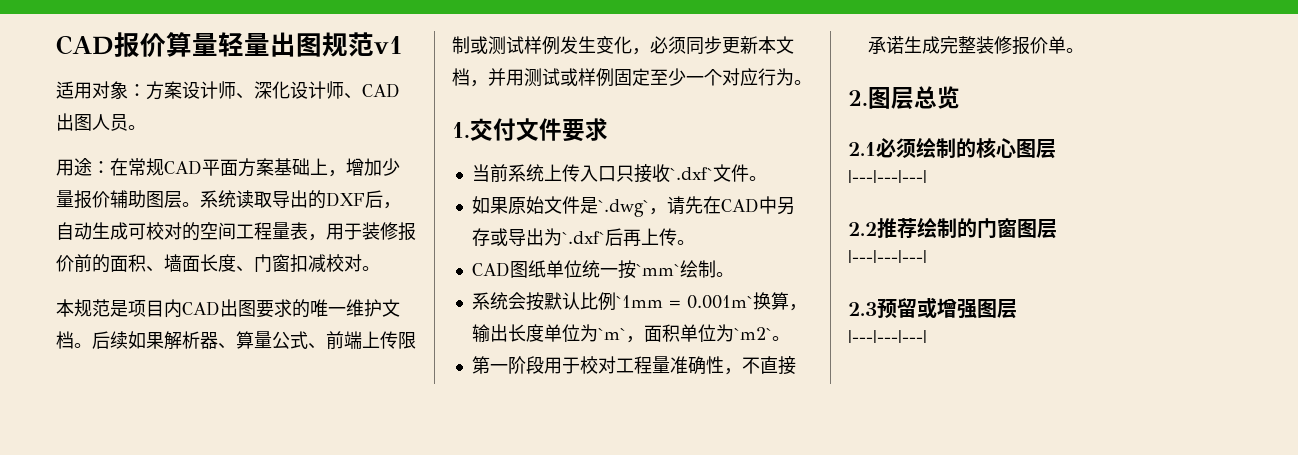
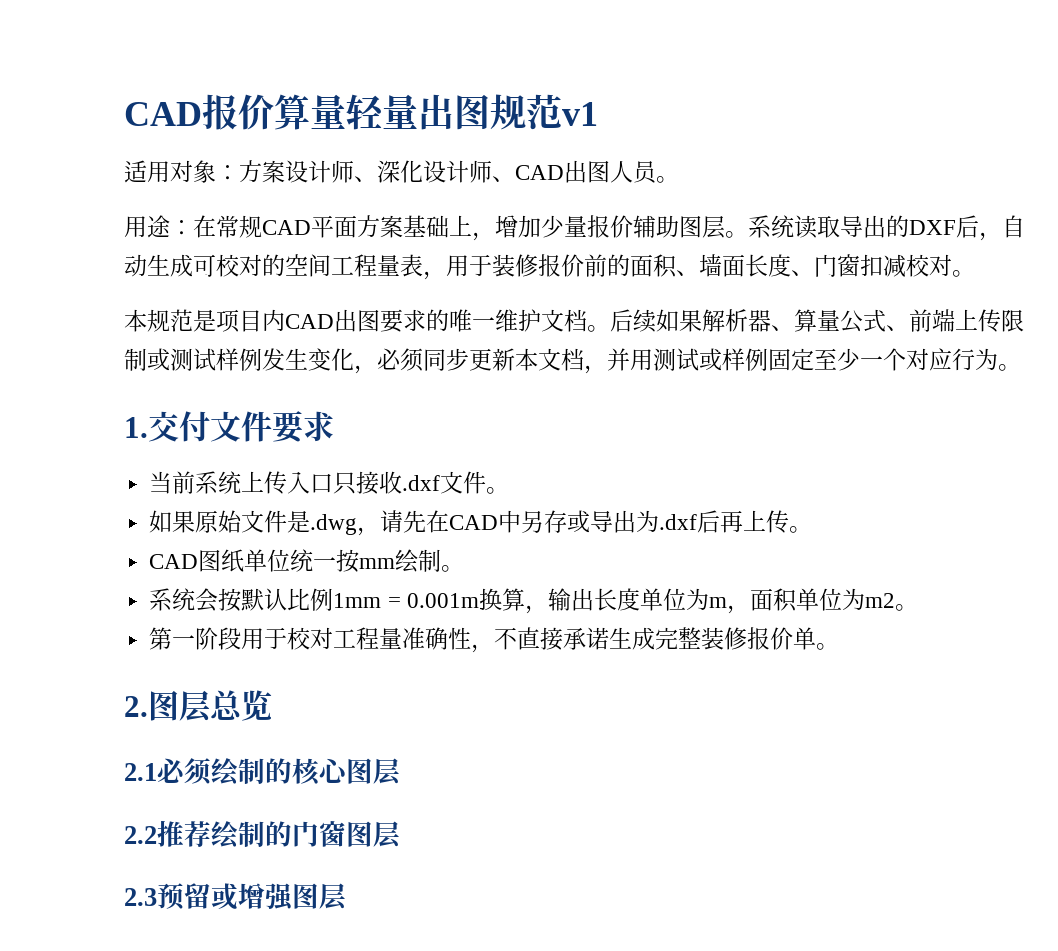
[669,167,713,180] `.dxf` -> [402,475,441,491] .dxf
[597,199,649,217] `.dwg` -> [310,514,358,535] .dwg
[561,231,605,244] `.dxf` -> [659,514,698,530] .dxf
[635,264,680,276] `mm` -> [359,558,396,569] mm
[615,295,753,309] `1mm = 0.001m` -> [333,593,479,608] 1mm = 0.001m
[597,328,626,340] `m` -> [708,597,727,608] m
[733,327,772,340] `m2` -> [864,593,895,608] m2
[848,170,927,183] // |---|---|---| -> (401, 771) none
[848,250,927,263] // |---|---|---| -> (401, 834) none
[848,330,927,343] // |---|---|---| -> (347, 896) none

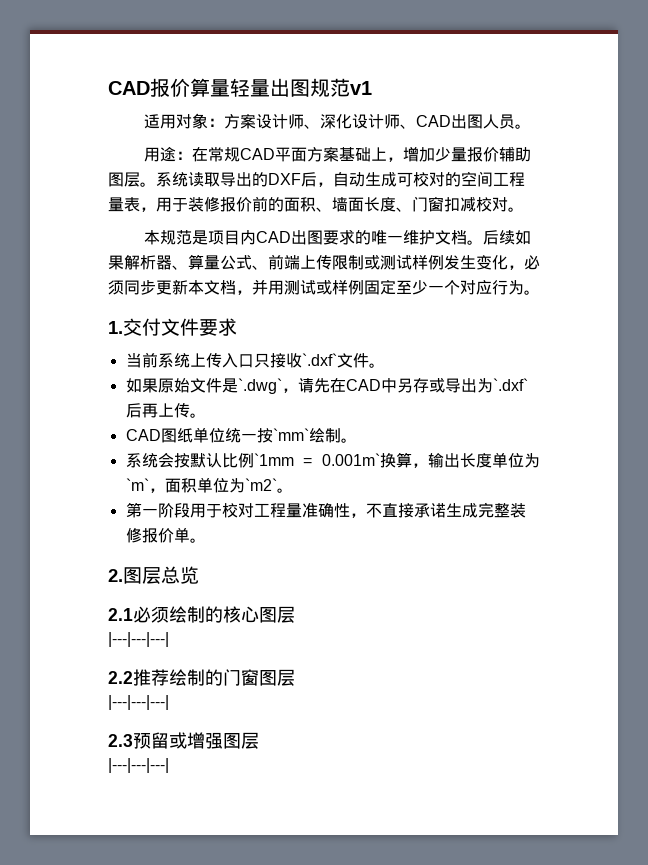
[402,475,441,491] .dxf -> [301,353,337,366] `.dxf`
[310,514,358,535] .dwg -> [237,378,282,394] `.dwg`
[659,514,698,530] .dxf -> [492,378,528,391] `.dxf`
[359,558,396,569] mm -> [272,428,309,441] `mm`
[333,593,479,608] 1mm = 0.001m -> [253,453,380,466] `1mm = 0.001m`
[708,597,727,608] m -> [125,478,149,491] `m`
[864,593,895,608] m2 -> [244,478,277,491] `m2`
(401, 771) none -> [108,632,169,647] // |---|---|---|
(401, 834) none -> [108,695,169,710] // |---|---|---|
(347, 896) none -> [108,758,169,773] // |---|---|---|

